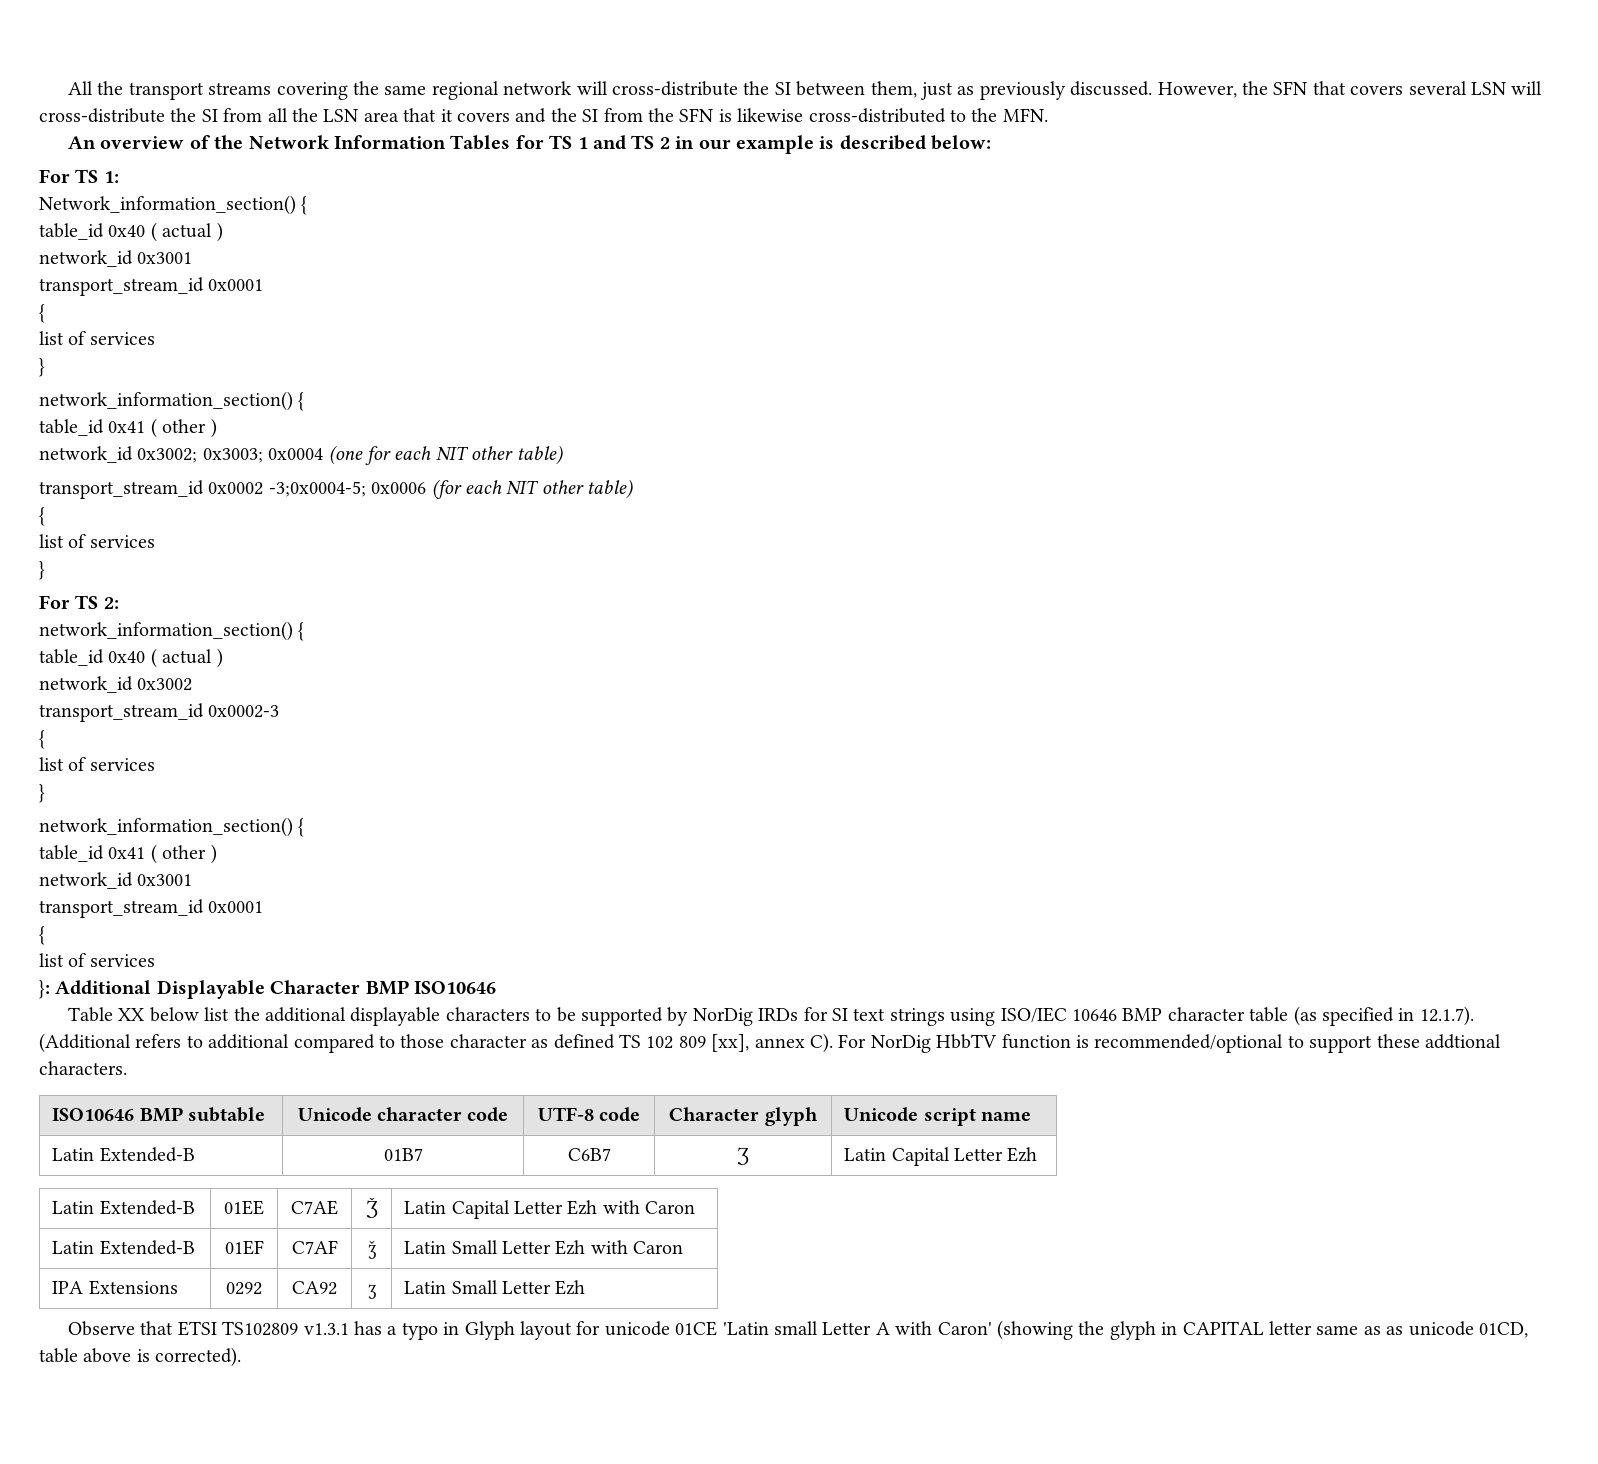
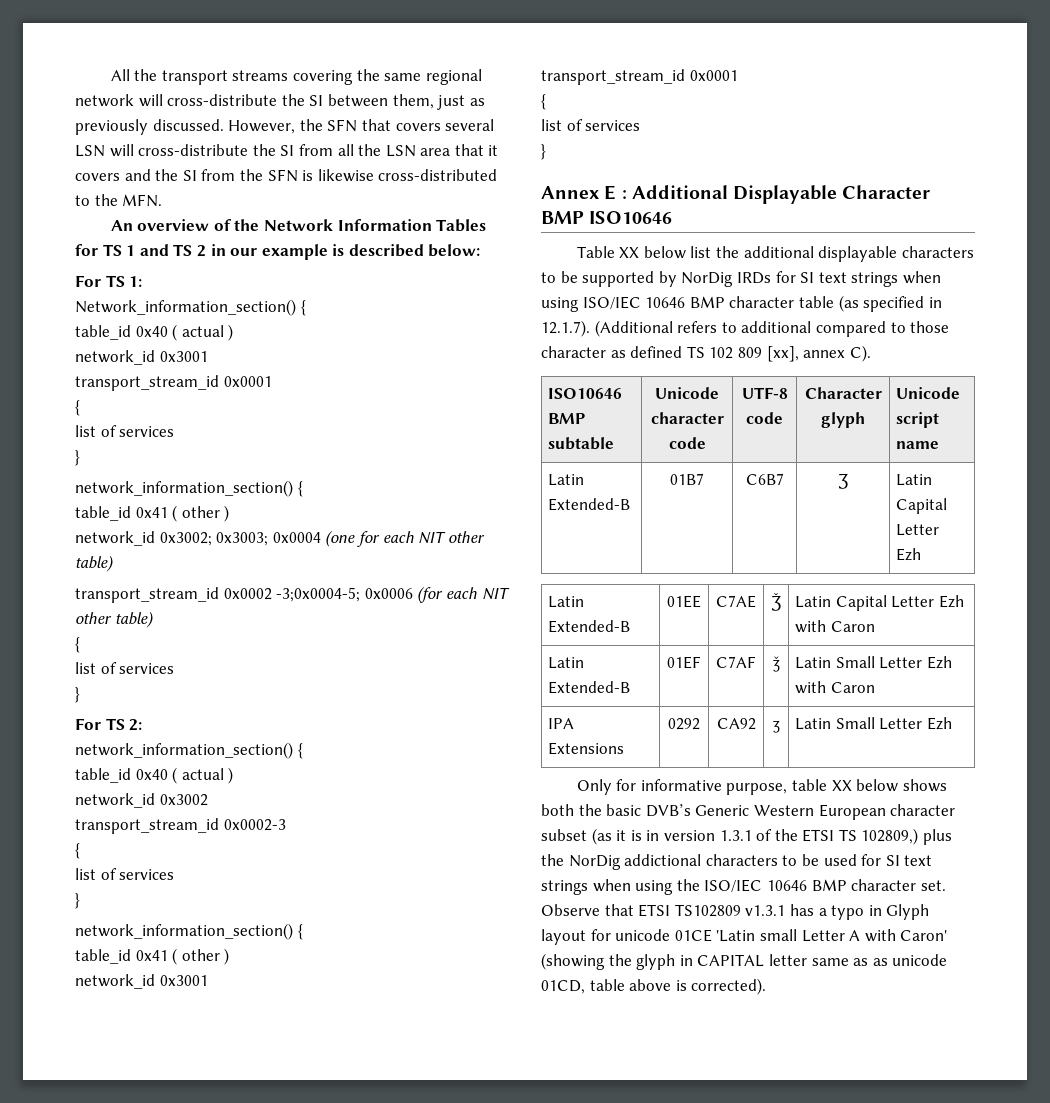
[39,980,50,999] }: -> [541,144,546,160] [541,185,627,200] } // Annex E :
(945, 1017) none -> [902,271,941,284] when
[838,1034,1502,1053] [39,1061,127,1075] For NorDig HbbTV function is recommended/optional to support these addtional characters. -> (871, 353) none
(586, 1287) none -> [576,779,947,795] [541,804,956,820] [541,828,953,845] [541,854,933,870] [541,879,946,895] Only for informative purpose, table XX below shows both the basic DVB’s Generic Western European character subset (as it is in version 1.3.1 of the ETSI TS 102809,) plus the NorDig addictional characters to be used for SI text strings when using the ISO/IEC 10646 BMP character set.

